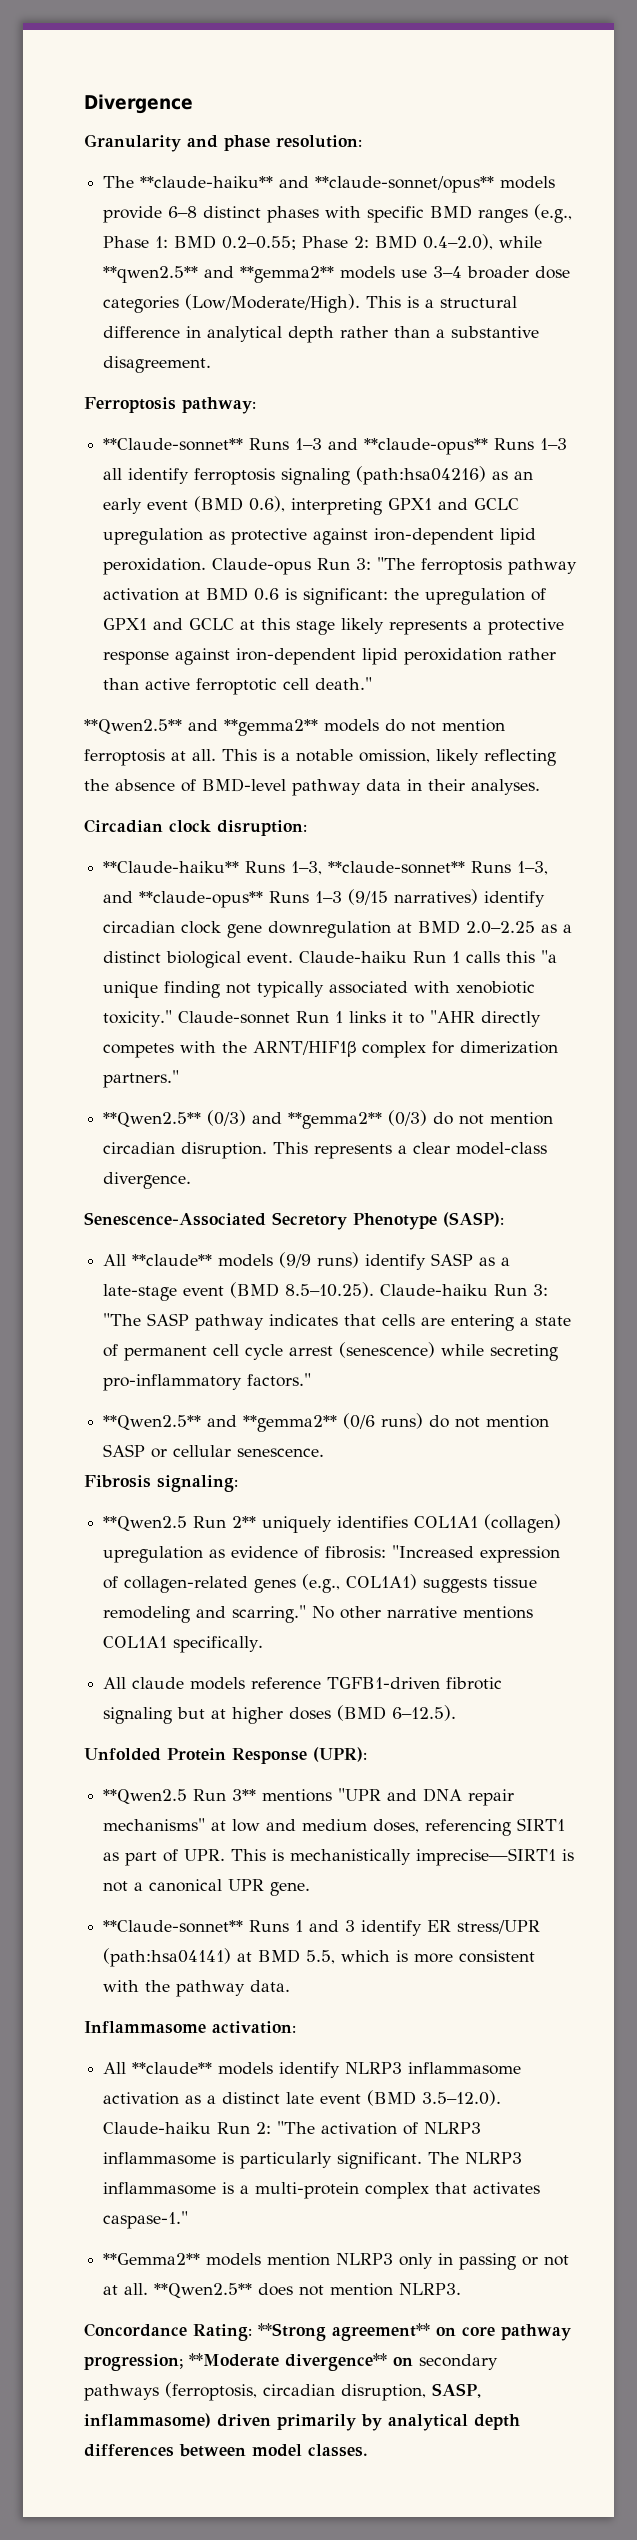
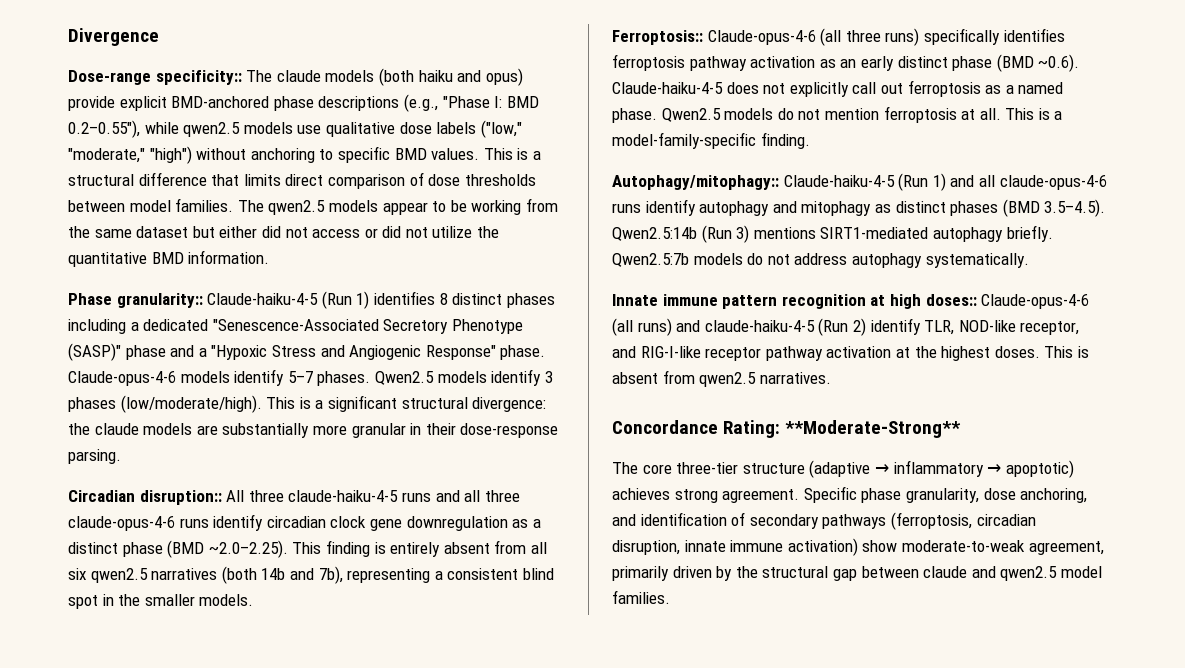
[84,134,362,152] [103,176,556,193] [103,204,573,223] [103,234,543,250] [103,266,571,283] [103,294,361,313] Granularity and phase resolution: // The **claude-haiku** and **claude-sonnet/opus** models provide 6–8 distinct phases with specific BMD ranges (e.g., Phase 1: BMD 0.2–0.55; Phase 2: BMD 0.4–2.0), while **qwen2.5** and **gemma2** models use 3–4 broader dose categories (Low/Moderate/High). -> [68,68,523,86] [68,94,539,112] [68,120,522,138] [68,146,480,164] Dose-range specificity:: The claude models (both haiku and opus) provide explicit BMD-anchored phase descriptions (e.g., "Phase I: BMD 0.2–0.55"), while qwen2.5 models use qualitative dose labels ("low," "moderate," "high") without anchoring to specific BMD values.
[186,326,540,343] [103,356,212,373] [84,397,256,414] [103,438,568,455] [103,466,534,485] [103,496,520,515] [103,528,537,545] [103,557,578,575] [103,587,547,605] [103,618,565,635] [103,648,557,665] [103,677,373,695] [84,719,318,736] in analytical depth rather than a substantive disagreement. // Ferroptosis pathway: // **Claude-sonnet** Runs 1–3 and **claude-opus** Runs 1–3 all identify ferroptosis signaling (path:hsa04216) as an early event (BMD 0.6), interpreting GPX1 and GCLC upregulation as protective against iron-dependent lipid peroxidation. Claude-opus Run 3: "The ferroptosis pathway activation at BMD 0.6 is significant: the upregulation of GPX1 and GCLC at this stage likely represents a protective response against iron-dependent lipid peroxidation rather than active ferroptotic cell death." // **Qwen2.5** and **gemma2** -> [211,172,536,189] [68,198,558,215] [68,226,500,238] [68,250,270,267] [68,291,555,309] [68,319,523,334] [68,343,546,361] [68,369,553,386] [68,395,547,413] [68,423,559,438] [68,449,121,464] [68,490,520,505] [68,514,541,531] [68,540,547,558] [68,566,554,584] [68,594,254,609] [612,28,1065,46] [612,54,1080,72] [612,80,1064,97] [612,108,721,123] that limits direct comparison of dose thresholds between model families. The qwen2.5 models appear to be working from the same dataset but either did not access or did not utilize the quantitative BMD information. // Phase granularity:: Claude-haiku-4-5 (Run 1) identifies 8 distinct phases including a dedicated "Senescence-Associated Secretory Phenotype (SASP)" phase and a "Hypoxic Stress and Angiogenic Response" phase. Claude-opus-4-6 models identify 5–7 phases. Qwen2.5 models identify 3 phases (low/moderate/high). This is a significant structural divergence: the claude models are substantially more granular in their dose-response parsing. // Circadian disruption:: All three claude-haiku-4-5 runs and all three claude-opus-4-6 runs identify circadian clock gene downregulation as a distinct phase (BMD ~2.0–2.25). This finding is entirely absent from all six qwen2.5 narratives (both 14b and 7b), representing a consistent blind spot in the smaller models. // Ferroptosis:: Claude-opus-4-6 (all three runs) specifically identifies ferroptosis pathway activation as an early distinct phase (BMD ~0.6). Claude-haiku-4-5 does not explicitly call out ferroptosis as a named phase. Qwen2.5
[296,749,556,766] [84,778,540,796] [84,819,307,836] [103,861,549,875] [103,889,546,908] [103,920,573,938] [103,950,558,968] [103,981,536,998] [103,1010,542,1027] [103,1041,559,1058] [103,1070,180,1088] [103,1110,554,1129] [103,1142,548,1159] [103,1172,192,1189] [84,1212,504,1230] [103,1252,511,1270] [103,1282,549,1301] [103,1313,572,1331] [103,1342,559,1361] [103,1373,312,1391] [103,1413,550,1432] [103,1444,325,1458] [84,1475,238,1492] [103,1514,562,1533] [103,1545,561,1563] [103,1574,538,1593] [103,1605,534,1623] [103,1636,264,1653] [103,1677,503,1690] [103,1705,457,1724] [84,1747,367,1764] [103,1788,515,1806] [103,1818,566,1836] [103,1848,575,1866] [103,1879,311,1896] [103,1920,541,1936] [103,1948,536,1967] [103,1980,291,1997] [84,2021,296,2034] [103,2062,522,2078] [103,2090,502,2106] [103,2121,482,2135] [103,2152,523,2169] [103,2182,541,2199] [103,2211,189,2229] [103,2253,570,2270] [103,2283,462,2298] [84,2323,571,2341] [84,2353,413,2371] notable omission, likely reflecting the absence of BMD-level pathway data in their analyses. // Circadian clock disruption: // **Claude-haiku** Runs 1–3, **claude-sonnet** Runs 1–3, and **claude-opus** Runs 1–3 (9/15 narratives) identify circadian clock gene downregulation at BMD 2.0–2.25 as a distinct biological event. Claude-haiku Run 1 calls this "a unique finding not typically associated with xenobiotic toxicity." Claude-sonnet Run 1 links it to "AHR directly competes with the ARNT/HIF1β complex for dimerization partners." // **Qwen2.5** (0/3) and **gemma2** (0/3) do not mention circadian disruption. This represents a clear model-class divergence. // Senescence-Associated Secretory Phenotype (SASP): // All **claude** models (9/9 runs) identify SASP as a late-stage event (BMD 8.5–10.25). Claude-haiku Run 3: "The SASP pathway indicates that cells are entering a state of permanent cell cycle arrest (senescence) while secreting pro-inflammatory factors." // **Qwen2.5** and **gemma2** (0/6 runs) do not mention SASP or cellular senescence. // Fibrosis signaling: // **Qwen2.5 Run 2** uniquely identifies COL1A1 (collagen) upregulation as evidence of fibrosis: "Increased expression of collagen-related genes (e.g., COL1A1) suggests tissue remodeling and scarring." No other narrative mentions COL1A1 specifically. // All claude models reference TGFB1-driven fibrotic signaling but at higher doses (BMD 6–12.5). // Unfolded Protein Response (UPR): // **Qwen2.5 Run 3** mentions "UPR and DNA repair mechanisms" at low and medium doses, referencing SIRT1 as part of UPR. This is mechanistically imprecise—SIRT1 is not a canonical UPR gene. // **Claude-sonnet** Runs 1 and 3 identify ER stress/UPR (path:hsa04141) at BMD 5.5, which is more consistent with the pathway data. // Inflammasome activation: // All **claude** models identify NLRP3 inflammasome activation as a distinct late event (BMD 3.5–12.0). Claude-haiku Run 2: "The activation of NLRP3 inflammasome is particularly significant. The NLRP3 inflammasome is a multi-protein complex that activates caspase-1." // **Gemma2** models mention NLRP3 only in passing or not at all. **Qwen2.5** does not mention NLRP3. // Concordance Rating: **Strong agreement** on core pathway progression; **Moderate divergence** on -> [612,132,810,149] [612,173,1107,191] [612,199,1106,217] [612,225,1053,243] [612,253,1029,268] [612,294,1090,309] [612,318,1080,336] [612,346,1089,361] [612,370,831,387] [612,420,962,438] [612,460,1074,478] [612,486,1088,503] [612,512,746,526] model-family-specific finding. // Autophagy/mitophagy:: Claude-haiku-4-5 (Run 1) and all claude-opus-4-6 runs identify autophagy and mitophagy as distinct phases (BMD 3.5–4.5). Qwen2.5:14b (Run 3) mentions SIRT1-mediated autophagy briefly. Qwen2.5:7b models do not address autophagy systematically. // Innate immune pattern recognition at high doses:: Claude-opus-4-6 (all runs) and claude-haiku-4-5 (Run 2) identify TLR, NOD-like receptor, and RIG-I-like receptor pathway activation at the highest doses. This is absent from qwen2.5 narratives. // Concordance Rating: **Moderate-Strong** // The core three-tier structure (adaptive → inflammatory → apoptotic) achieves strong agreement. Specific phase granularity, dose anchoring, and identification of
[432,2383,481,2398] [84,2413,520,2431] [84,2444,368,2457] SASP, inflammasome) driven primarily by analytical depth differences between model classes. -> [684,538,1104,556] [612,566,1102,581] [612,590,670,604] innate immune activation) show moderate-to-weak agreement, primarily driven by the structural gap between claude and qwen2.5 model families.

